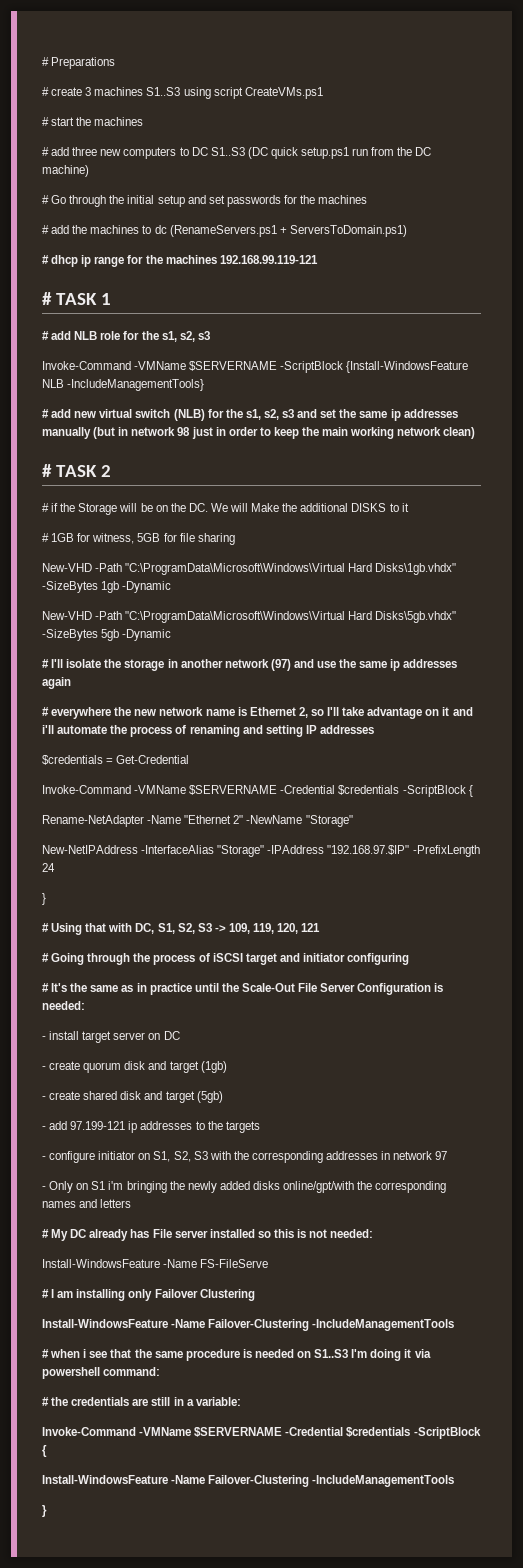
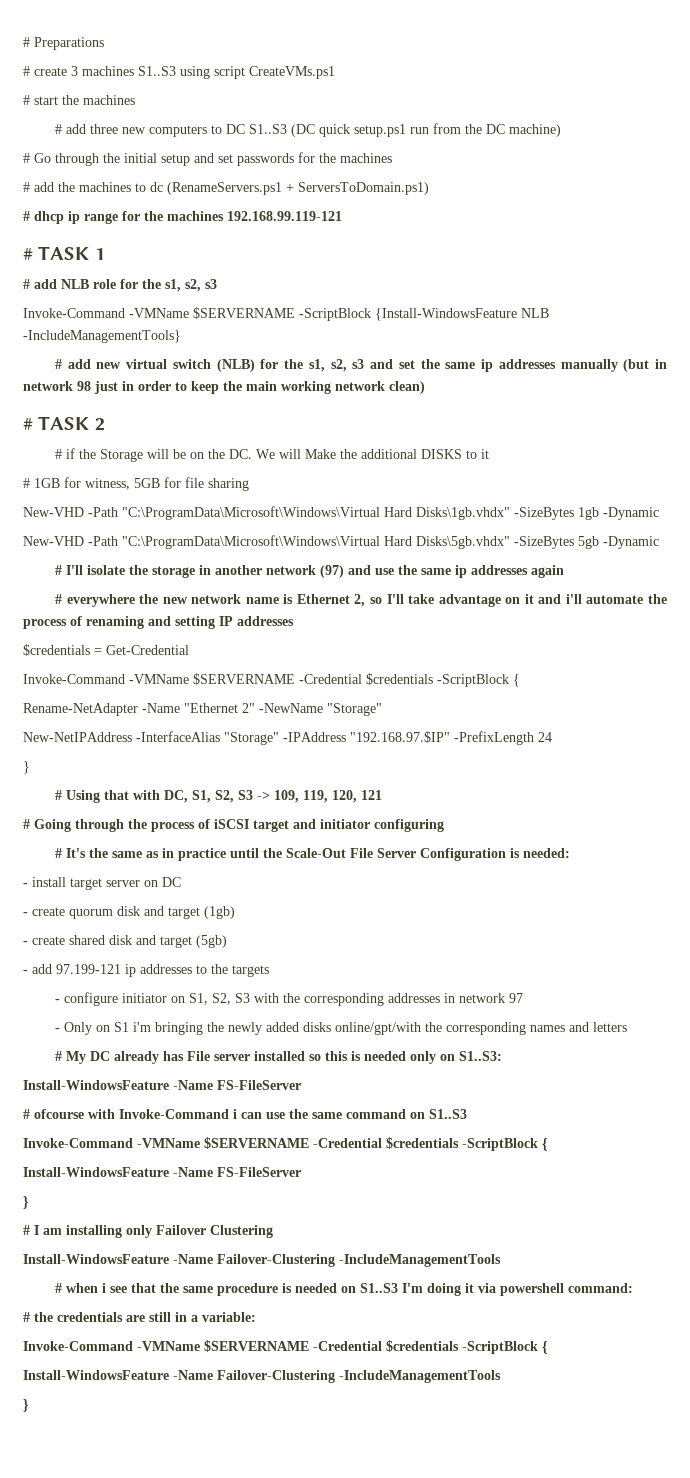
[309,1229,374,1238] [42,1259,269,1268] not needed: // Install-WindowsFeature -Name FS-FileServe -> [363,1051,502,1064] [23,1080,301,1090] [23,1109,467,1119] [23,1137,548,1151] [23,1167,301,1177] [23,1196,29,1209] needed only on S1..S3: // Install-WindowsFeature -Name FS-FileServer // # ofcourse with Invoke-Command i can use the same command on S1..S3 // Invoke-Command -VMName $SERVERNAME -Credential $credentials -ScriptBlock { // Install-WindowsFeature -Name FS-FileServer // }

